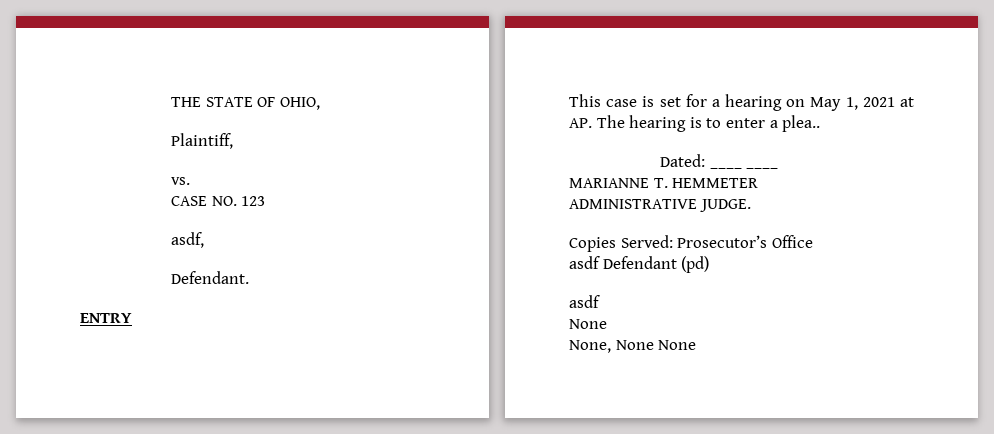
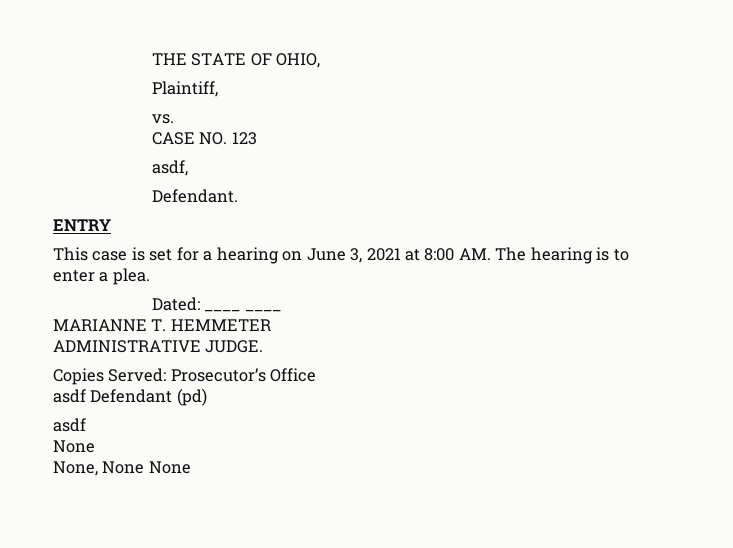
[810,97,914,111] [569,118,592,128] May 1, 2021 at AP. -> [306,248,491,263] June 3, 2021 at 8:00 AM.
[782,115,821,132] plea.. -> [112,268,150,285] plea.

